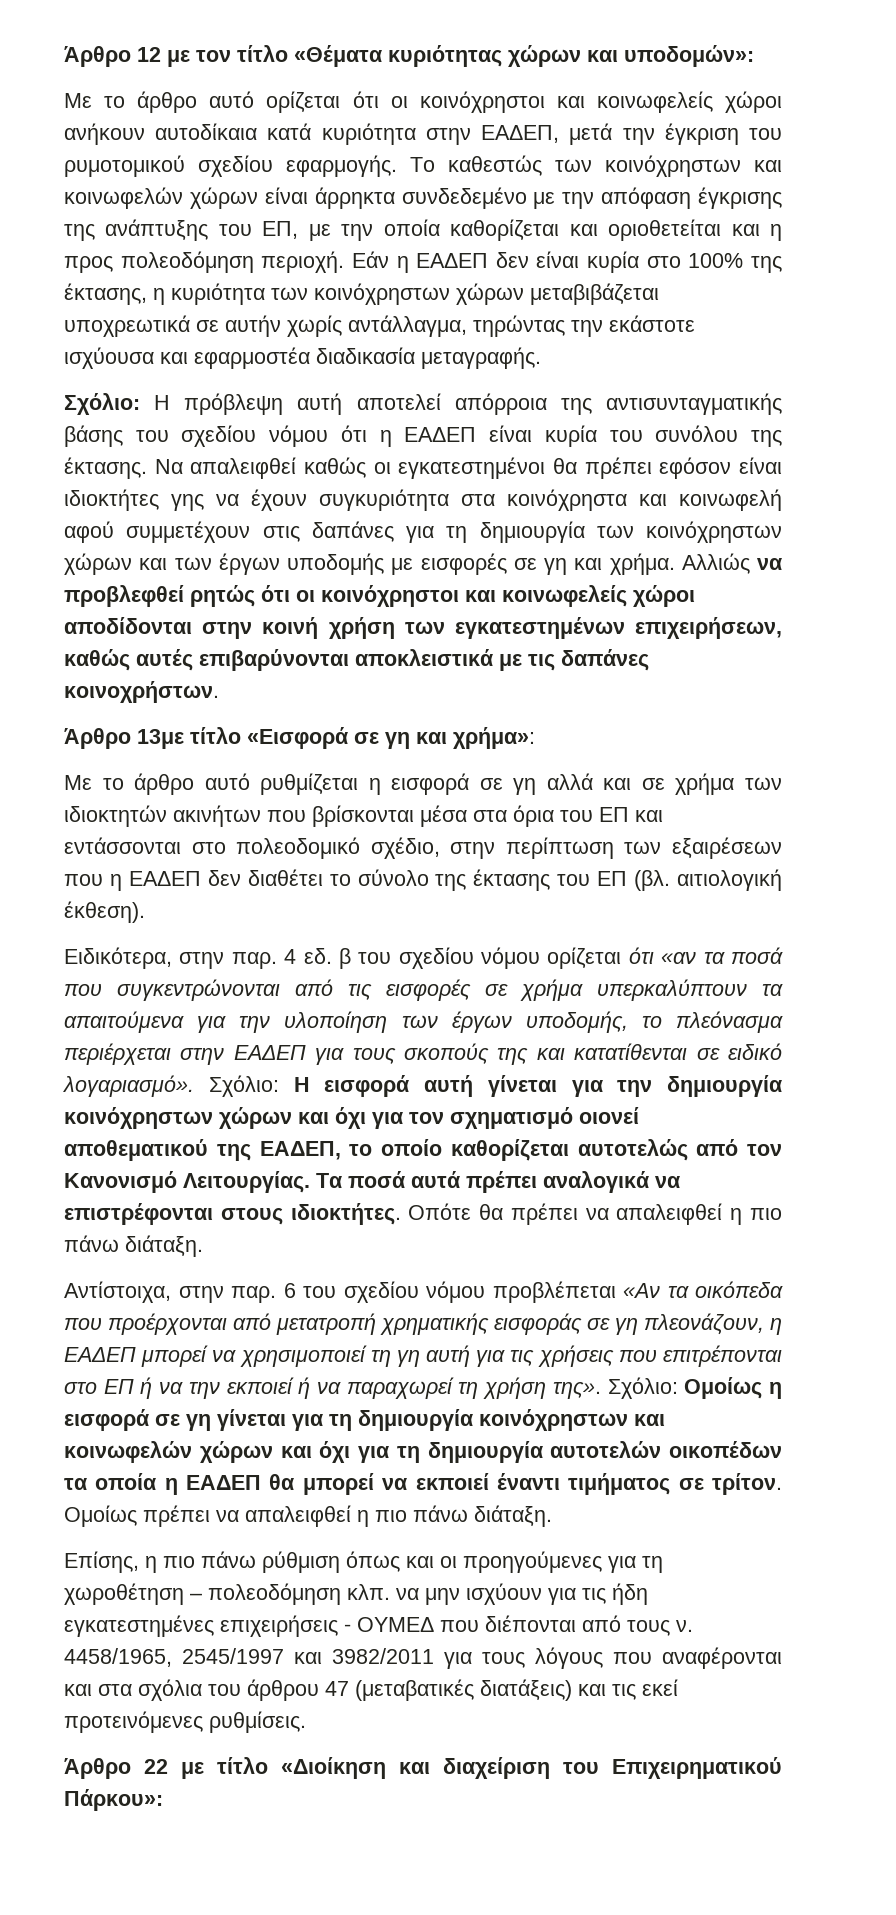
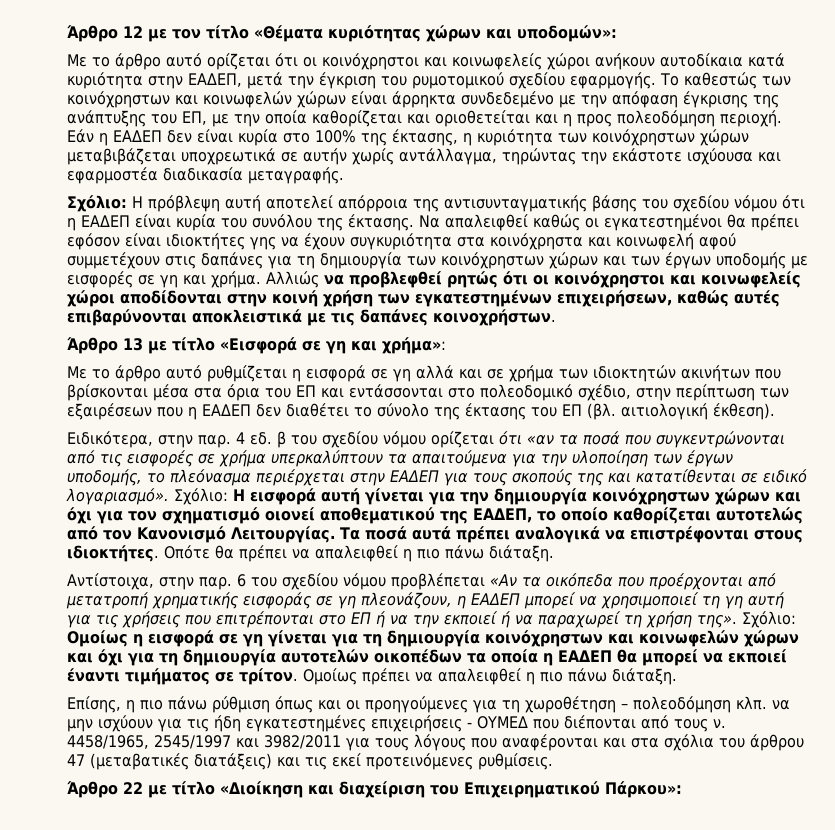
[137,729,184,749] 13με -> [123,338,167,354] 13 με

